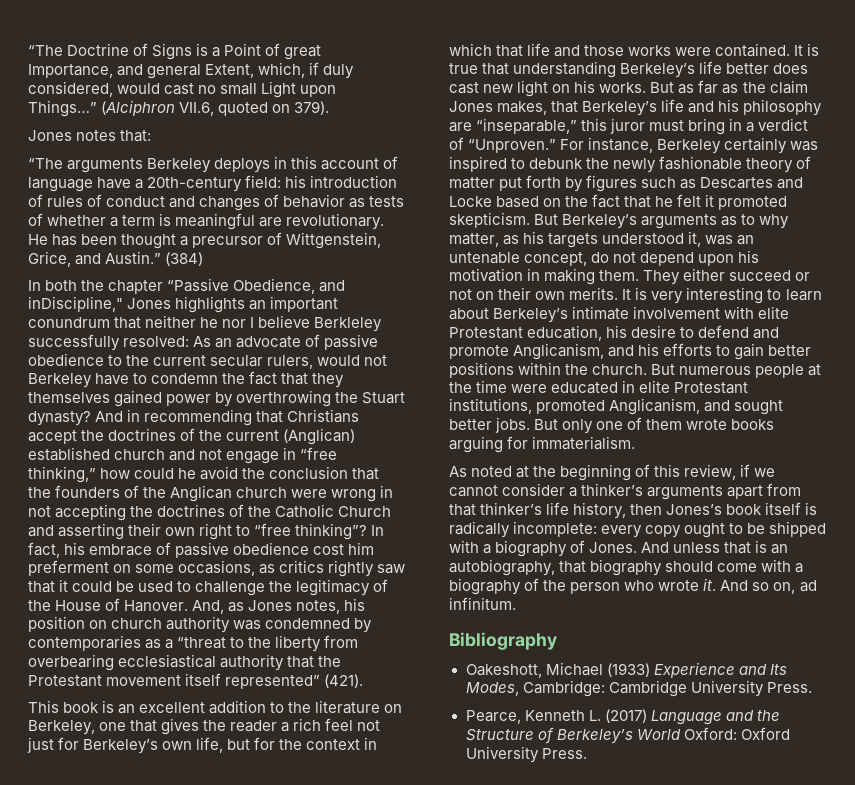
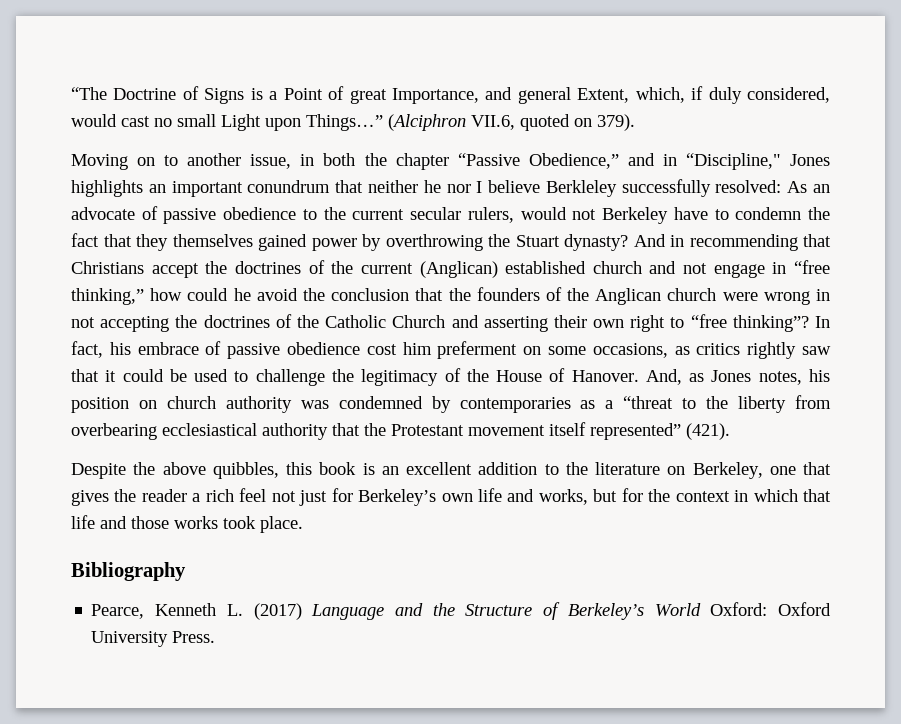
[28,130,152,142] [28,156,399,173] [28,175,398,192] [28,194,405,211] [28,213,385,230] [28,232,382,249] [28,251,204,267] [28,278,346,294] [28,296,123,312] Jones notes that: // “The arguments Berkeley deploys in this account of language have a 20th-century field: his introduction of rules of conduct and changes of behavior as tests of whether a term is meaningful are revolutionary. He has been thought a precursor of Wittgenstein, Grice, and Austin.” (384) // In both the chapter “Passive Obedience, and inDiscipline," -> [71,153,781,170] Moving on to another issue, in both the chapter “Passive Obedience,” and in “Discipline,"
[28,700,59,713] This -> [71,462,312,479] Despite the above quibbles, this
[196,737,224,753] life, -> [477,488,588,505] life and works,
[675,43,820,57] [449,61,809,78] [449,80,808,97] [449,99,823,116] [449,118,809,135] [449,137,819,154] [449,156,812,173] [449,175,804,192] [449,194,788,210] [449,212,790,229] [449,231,755,248] [449,250,760,266] [449,268,811,285] [449,287,822,304] [449,306,790,323] [449,325,780,341] [449,343,812,360] [449,362,822,378] [449,380,749,394] [449,398,784,415] [449,417,775,434] [449,436,636,453] [449,464,776,481] [449,483,802,500] [449,502,818,519] [449,521,827,538] [449,540,789,557] [449,559,804,576] [449,578,817,595] [449,597,516,610] [449,632,557,650] [465,662,787,678] [465,680,812,697] were contained. It is true that understanding Berkeley’s life better does cast new light on his works. But as far as the claim Jones makes, that Berkeley’s life and his philosophy are “inseparable,” this juror must bring in a verdict of “Unproven.” For instance, Berkeley certainly was inspired to debunk the newly fashionable theory of matter put forth by figures such as Descartes and Locke based on the fact that he felt it promoted skepticism. But Berkeley’s arguments as to why matter, as his targets understood it, was an untenable concept, do not depend upon his motivation in making them. They either succeed or not on their own merits. It is very interesting to learn about Berkeley’s intimate involvement with elite Protestant education, his desire to defend and promote Anglicanism, and his efforts to gain better positions within the church. But numerous people at the time were educated in elite Protestant institutions, promoted Anglicanism, and sought better jobs. But only one of them wrote books arguing for immaterialism. // As noted at the beginning of this review, if we cannot consider a thinker’s arguments apart from that thinker’s life history, then Jones’s book itself is radically incomplete: every copy ought to be shipped with a biography of Jones. And unless that is an autobiography, that biography should come with a biography of the person who wrote it. And so on, ad infinitum. // Bibliography // Oakeshott, Michael (1933) Experience and Its Modes, Cambridge: Cambridge University Press. -> [223,516,303,533] [71,562,186,581] took place. // Bibliography

